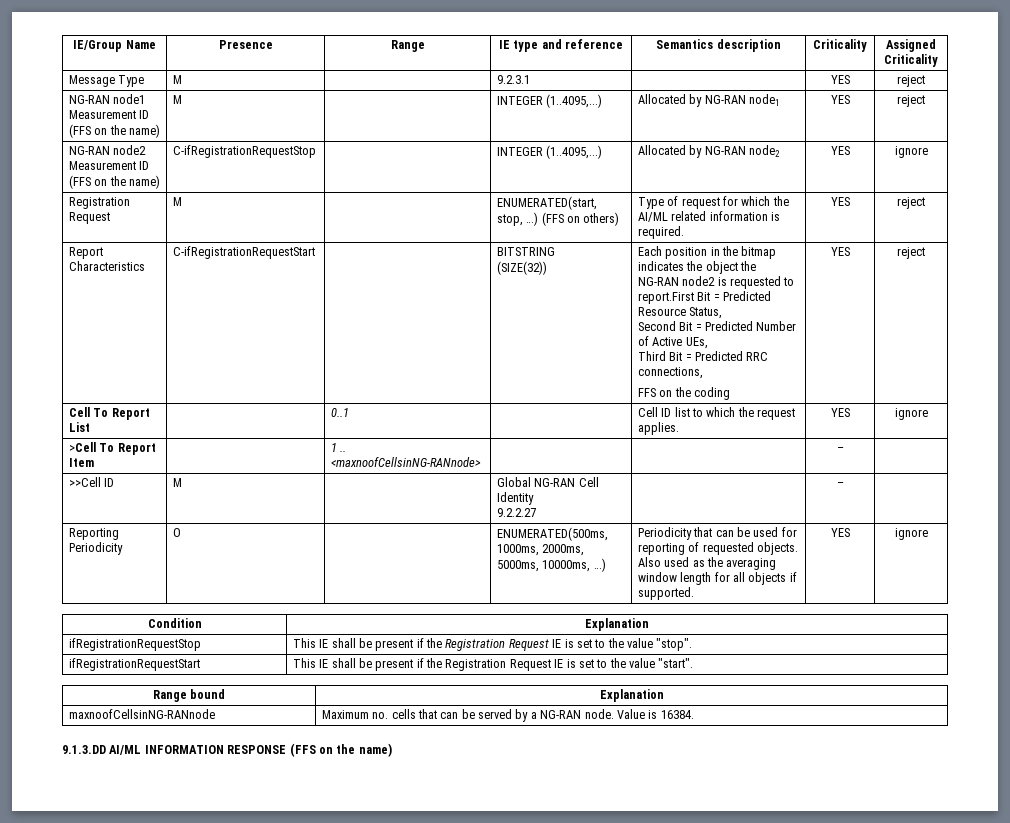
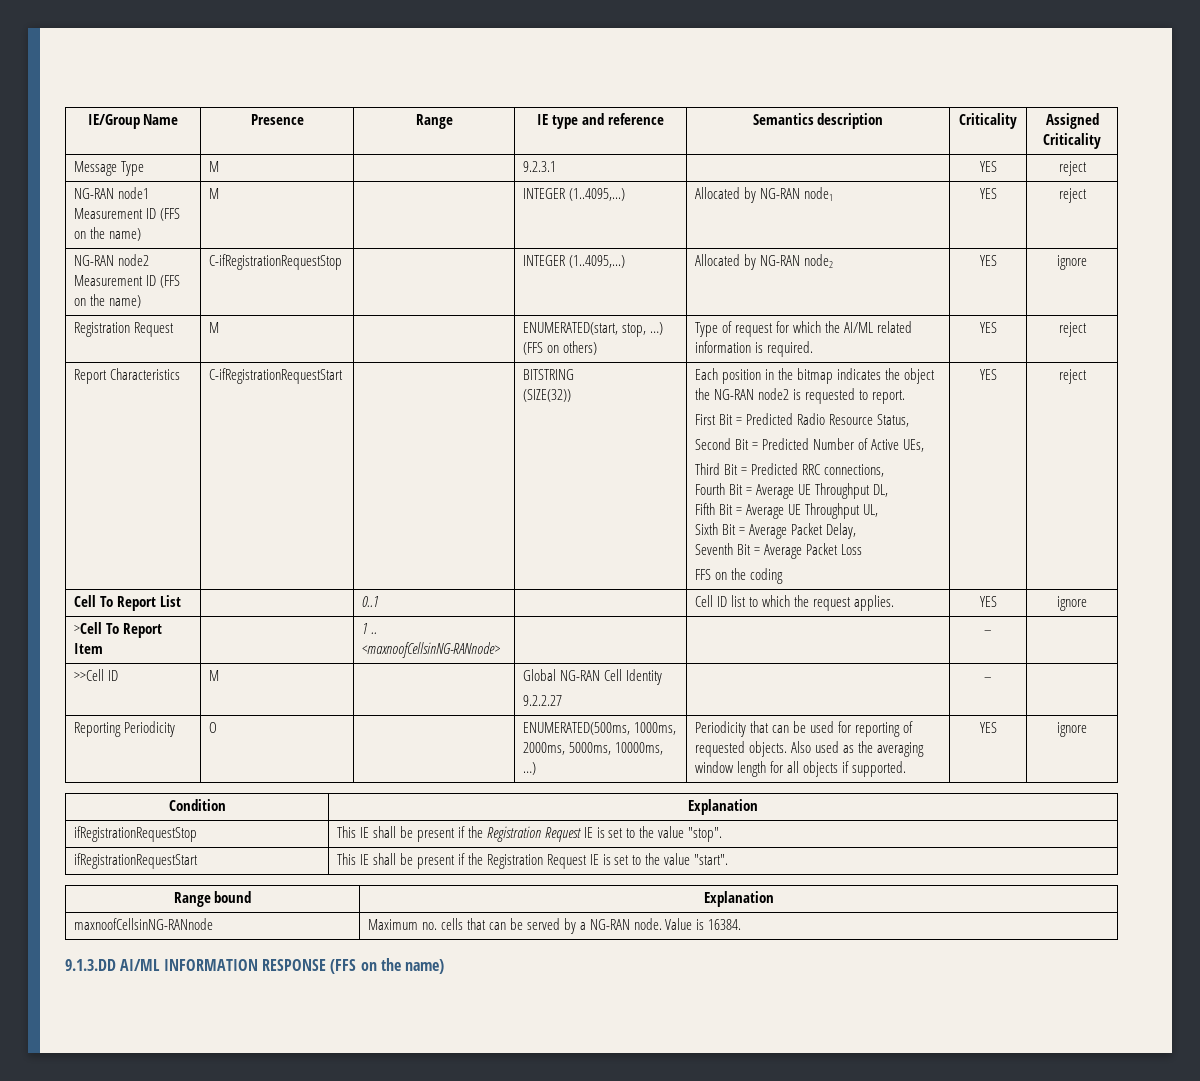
[637,291,771,304] report.First Bit = Predicted -> [871,390,905,404] [695,413,826,425] report. // First Bit = Predicted Radio
(703, 373) none -> [695,483,888,499] [695,503,878,519] [695,523,856,539] [695,543,862,559] // Fourth Bit = Average UE Throughput DL, // Fifth Bit = Average UE Throughput UL, // Sixth Bit = Average Packet Delay, // Seventh Bit = Average Packet Loss

